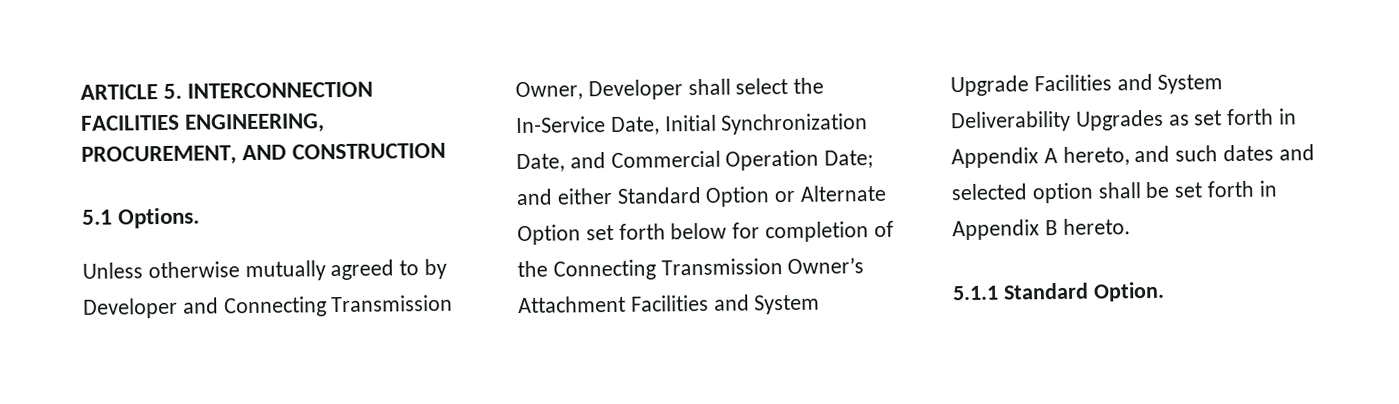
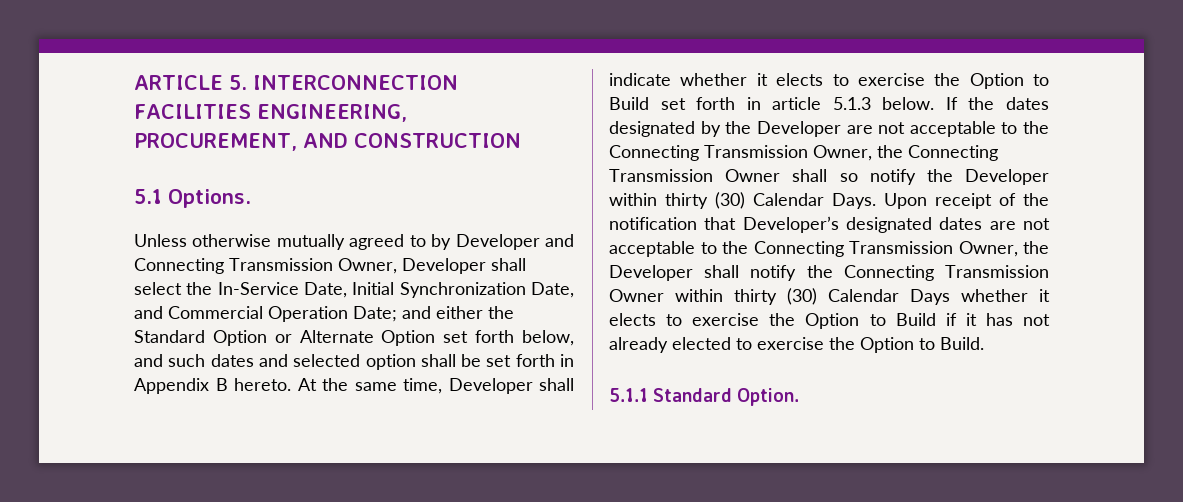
(613, 196) none -> [488,306,514,319] the
[670,220,894,243] [517,257,865,281] [518,294,821,315] [950,73,1224,97] [951,108,1298,133] [951,146,1130,169] below for completion of the Connecting Transmission Owner’s Attachment Facilities and System Upgrade Facilities and System Deliverability Upgrades as set forth in Appendix A hereto, -> [522,330,574,346] below,
(1131, 226) none -> [297,378,574,394] [609,73,1049,89] [609,97,1049,110] [609,121,1049,137] [609,145,998,161] [609,169,1049,185] [609,192,1049,209] [609,216,1050,233] [609,241,1049,257] [609,265,1049,281] [609,288,1050,305] [609,313,1050,329] [609,337,984,353] At the same time, Developer shall indicate whether it elects to exercise the Option to Build set forth in article 5.1.3 below. If the dates designated by the Developer are not acceptable to the Connecting Transmission Owner, the Connecting Transmission Owner shall so notify the Developer within thirty (30) Calendar Days. Upon receipt of the notification that Developer’s designated dates are not acceptable to the Connecting Transmission Owner, the Developer shall notify the Connecting Transmission Owner within thirty (30) Calendar Days whether it elects to exercise the Option to Build if it has not already elected to exercise the Option to Build.

